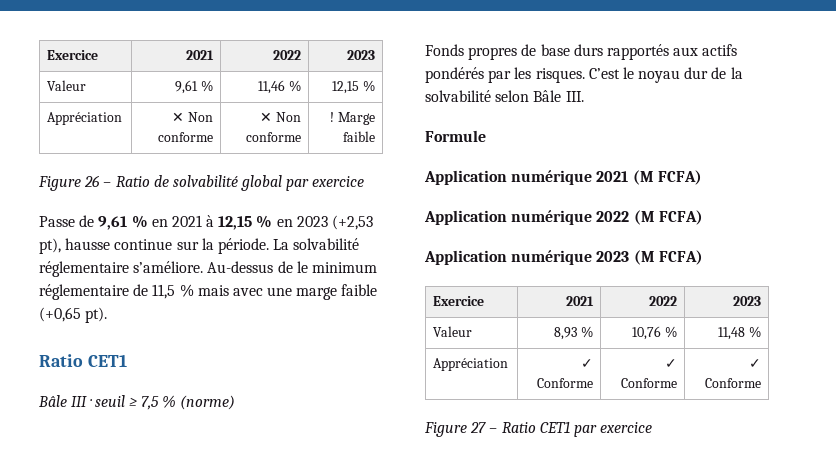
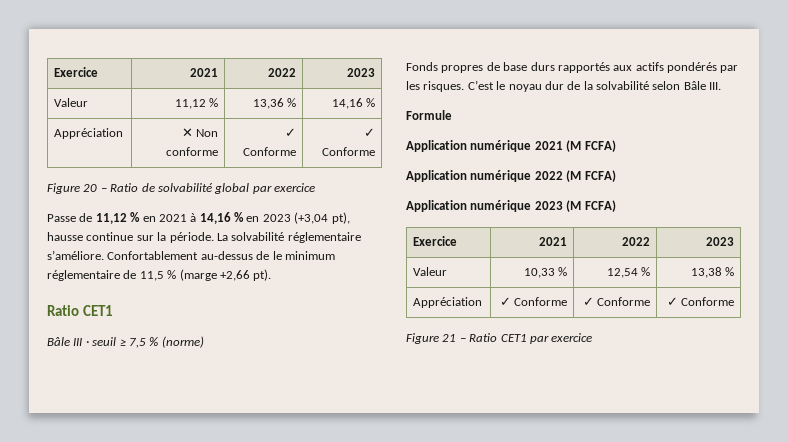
[47,50,99,60] [185,50,214,60] [272,50,301,60] [346,50,375,60] [47,80,87,91] [175,80,213,94] [258,80,301,94] [332,81,360,94] Exercice | 2021 | 2022 | 2023 // Valeur | 9,61 % | 11,46 % | 12,15 -> [54,67,99,77] [189,68,218,77] [267,68,296,77] [346,68,375,77] [54,98,89,107] [174,98,218,109] [252,98,296,109] [331,98,363,109] Exercice | 2021 | 2022 | 2023 // Valeur | 11,12 % | 13,36 % | 14,16
[260,112,301,122] [245,132,301,142] [330,112,375,125] [342,131,375,142] [38,175,101,191] ✕ Non conforme | ! Marge faible // Figure 26 -> [284,128,296,137] [242,147,296,156] [363,128,375,137] [321,147,375,156] [47,183,98,194] ✓ Conforme | ✓ Conforme // Figure 20
[98,216,128,230] 9,61 -> [95,213,127,224] 11,12
[218,216,253,230] 12,15 -> [199,212,231,224] 14,16
[332,215,374,230] (+2,53 -> [294,212,329,224] (+3,04
[207,261,274,273] Au-dessus -> [107,251,253,260] Confortablement au-dessus
[197,284,378,300] [39,307,81,322] mais avec une marge faible (+0,65 -> [179,269,250,281] (marge +2,66
[554,326,593,340] [632,326,677,340] [718,327,746,340] 8,93 % | 10,76 % | 11,48 -> [523,267,567,278] [606,267,650,278] [690,267,722,278] 10,33 % | 12,54 % | 13,38
[470,422,487,433] 27 -> [442,334,457,342] 21

